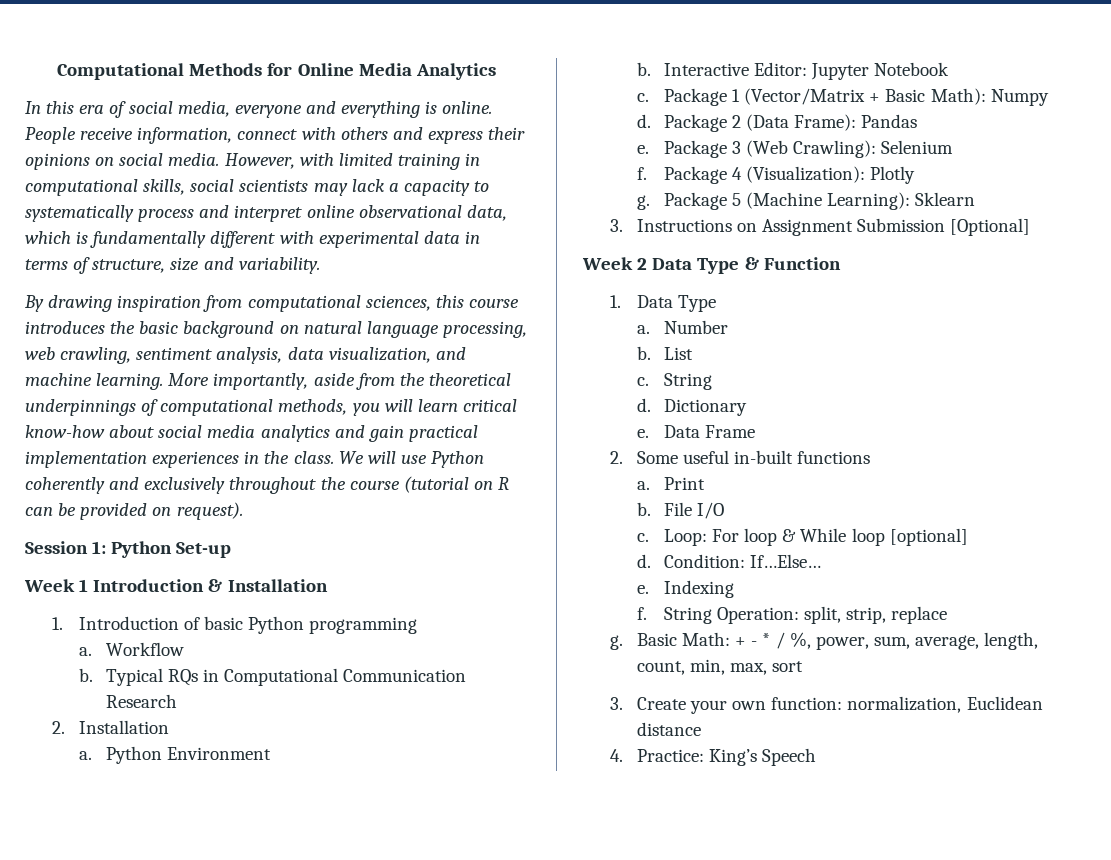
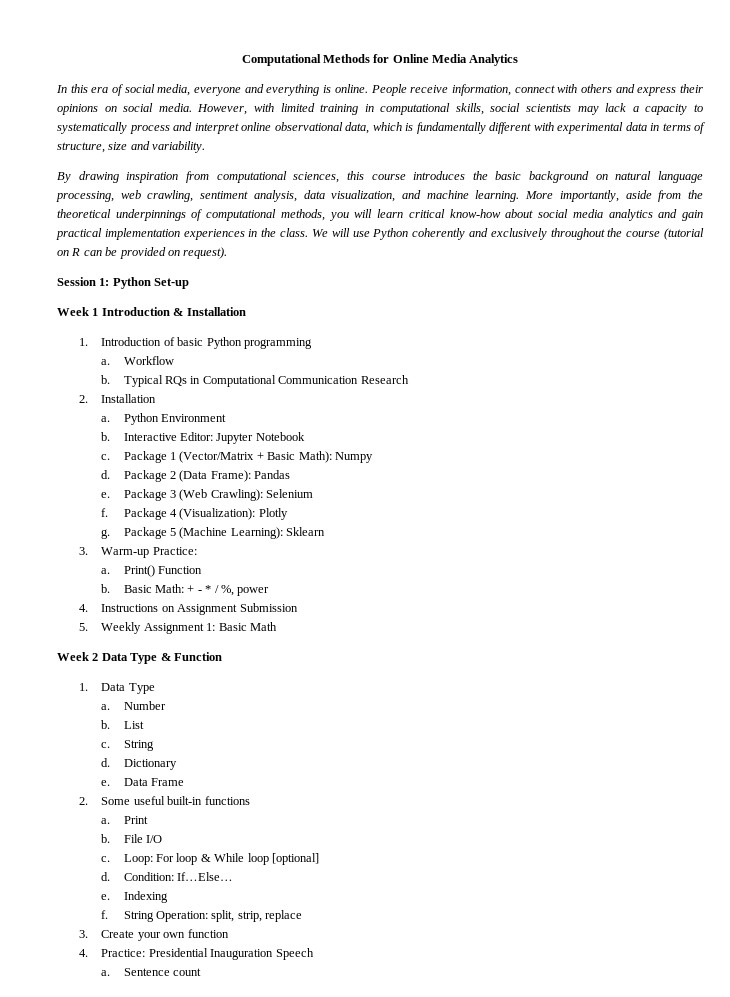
[636,218,1031,236] Instructions on Assignment Submission [Optional] -> [101,547,197,558] [101,565,203,577] [101,584,270,596] [79,603,298,615] [79,622,277,634] Warm-up Practice: // a. Print() Function // b. Basic Math: + - * / %, power // 4. Instructions on Assignment Submission // 5. Weekly Assignment 1: Basic Math
[734,450,794,464] in-built -> [167,796,203,805] built-in
[609,632,1039,650] [636,659,804,675] [609,696,1043,714] [636,722,701,736] g. Basic Math: + - * / %, power, sum, average, length, count, min, max, sort // 3. Create your own function: normalization, Euclidean distance -> [79,929,229,941] 3. Create your own function
[709,749,758,766] King’s -> [148,948,274,960] Presidential Inauguration
(817, 757) none -> [101,968,202,976] // a. Sentence count

